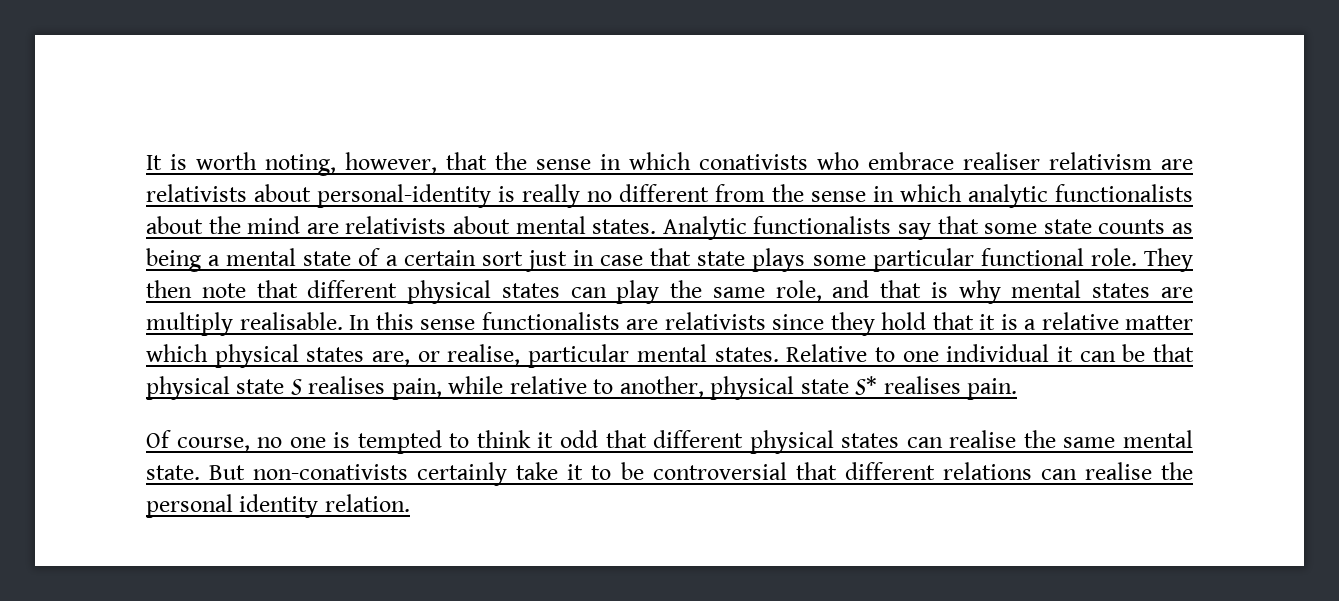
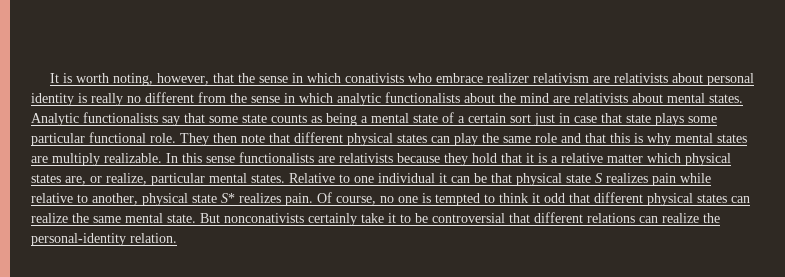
[963,152,1040,170] realiser -> [486,73,529,83] realizer
[317,184,491,208] personal-identity -> [706,73,754,86] [31,93,74,106] personal identity
[775,280,822,302] role, -> [535,133,557,143] role
(922, 289) none -> [610,133,630,143] this
[239,312,343,330] realisable. -> [104,153,162,163] realizable.
[772,314,824,330] since -> [397,153,440,163] because
[447,344,521,366] realise, -> [106,173,147,185] realize,
[308,376,442,400] realises pain, -> [606,173,676,186] realizes pain
[883,376,961,394] realises -> [239,193,281,203] realizes
(1018, 389) // -> (313, 199) none
[949,430,1017,448] realise -> [31,213,68,223] realize
[253,464,409,480] non-conativists -> [224,213,304,223] nonconativists
[1084,462,1193,480] [146,494,319,518] realise the personal identity -> [662,213,720,223] [31,233,126,246] realize the personal-identity

